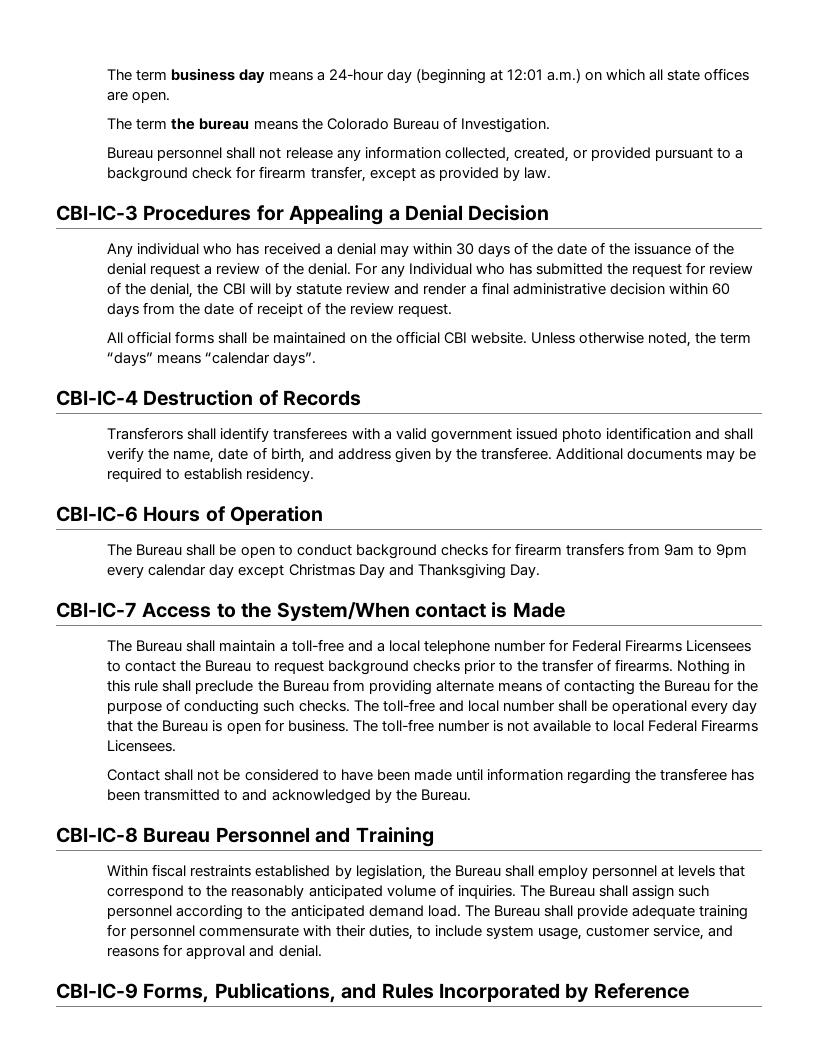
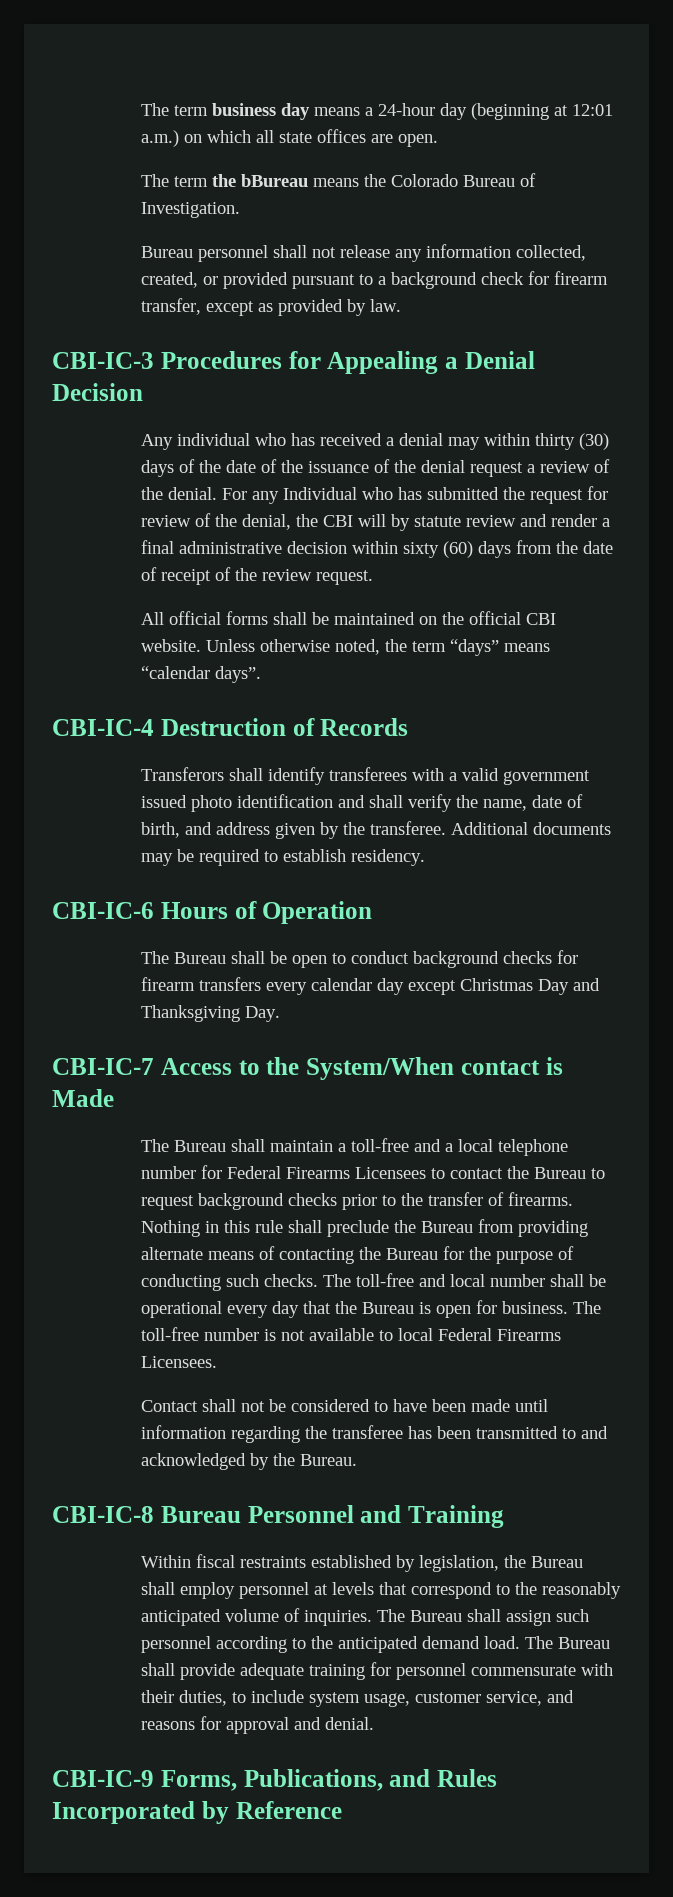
[199,118,250,130] bureau -> [241,174,309,187] bBureau
[455,243,474,255] 30 -> [535,433,610,450] thirty (30)
[712,283,731,295] 60 -> [403,541,474,558] sixty (60)
[627,543,748,558] from 9am to 9pm -> (262, 984) none

